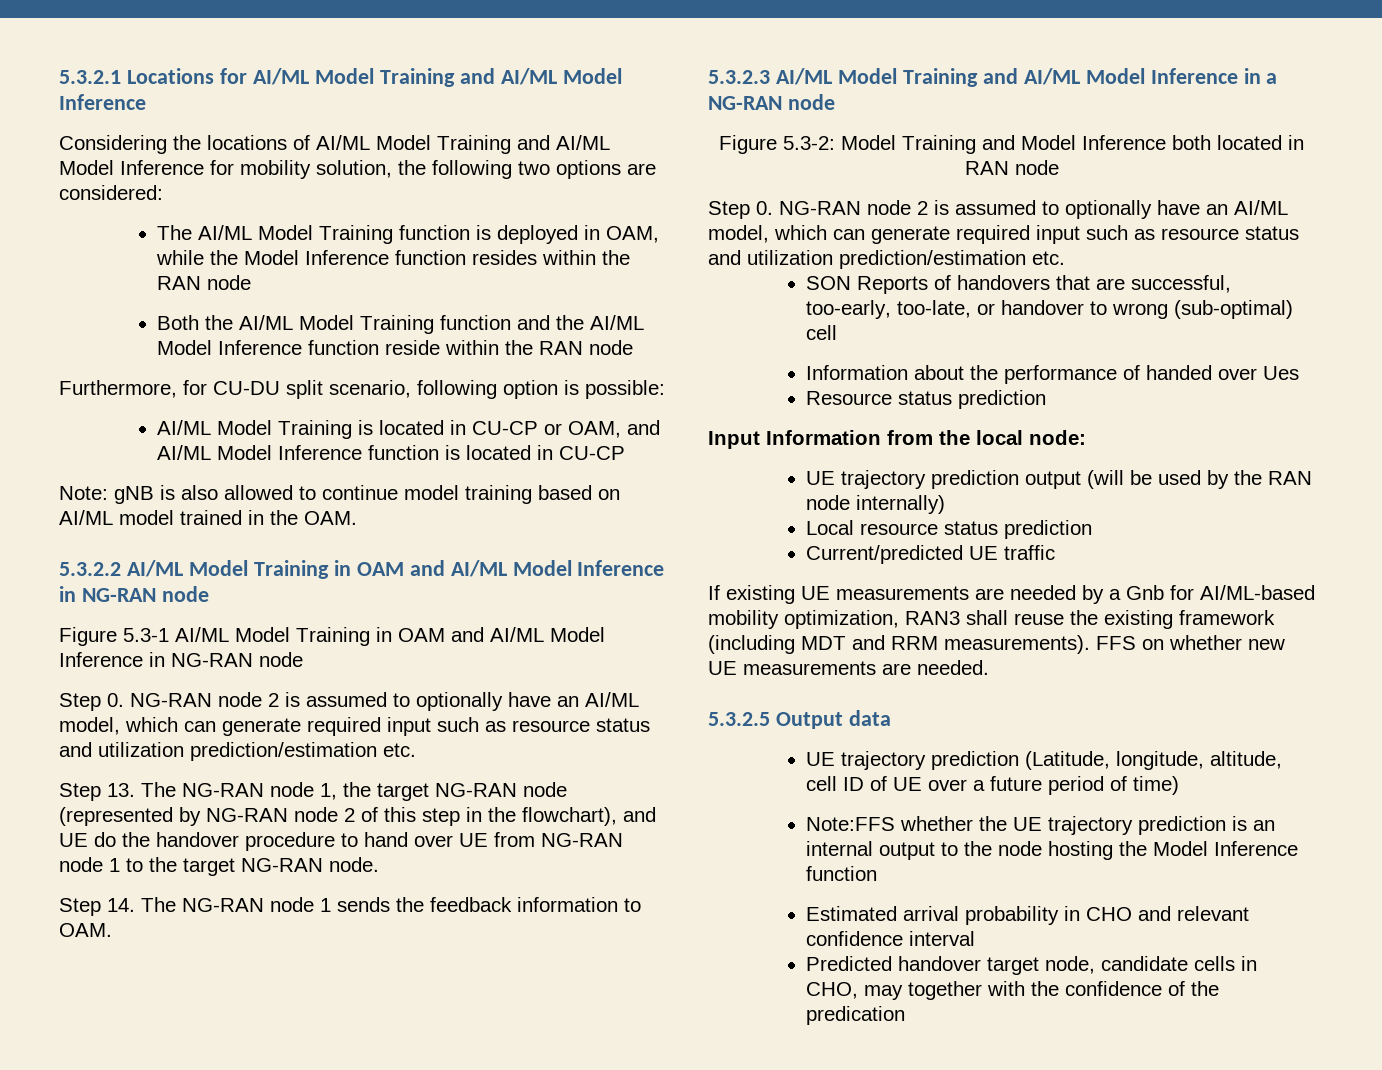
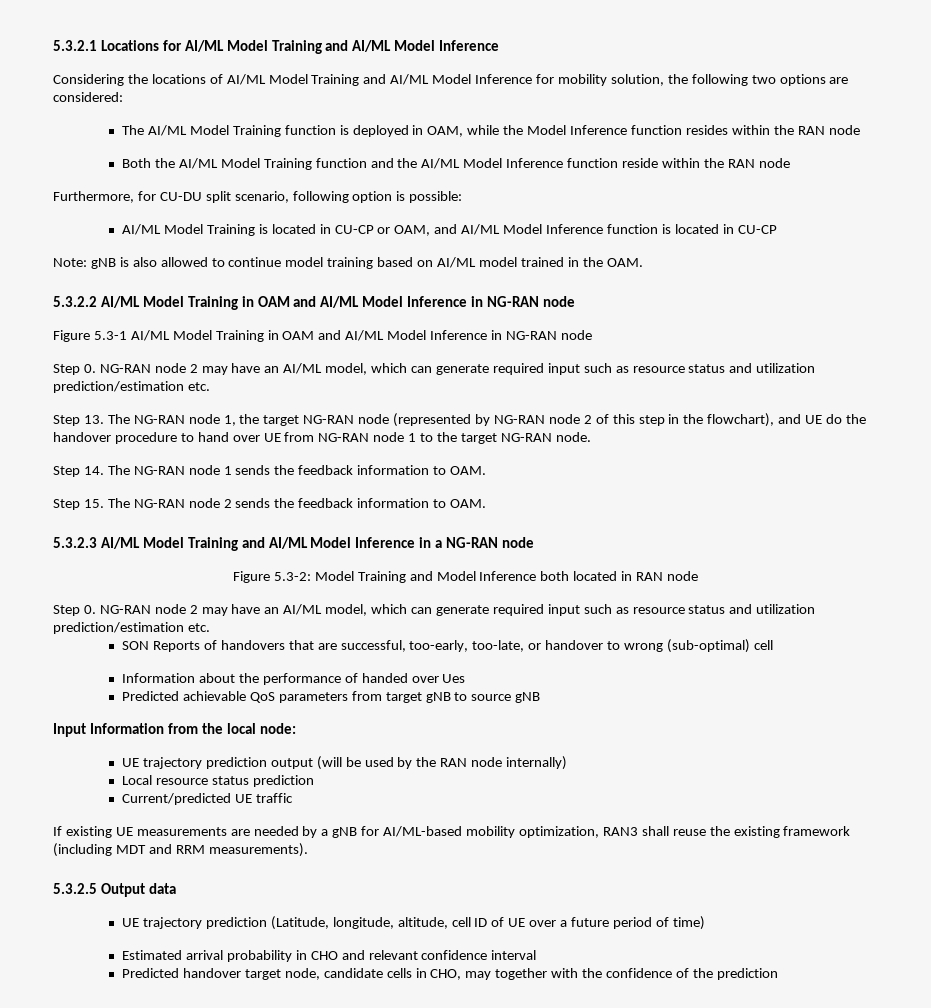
[285,692,503,711] is assumed to optionally -> [201,366,228,375] may
(112, 930) none -> [53,498,487,510] // Step 15. The NG-RAN node 2 sends the feedback information to OAM.
[934,200,1152,219] is assumed to optionally -> [201,607,228,616] may
[806,390,1047,409] Resource status prediction -> [122,691,541,703] Predicted achievable QoS parameters from target gNB to source gNB
[1126,585,1164,600] Gnb -> [332,827,358,838] gNB
[1096,635,1285,650] [708,660,989,675] FFS on whether new UE measurements are needed. -> (308, 850) none
[806,816,1276,835] [806,841,1299,860] [806,866,878,881] // Note:FFS whether the UE trajectory prediction is an internal output to the node hosting the Model Inference function -> (705, 923) none
[806,1006,906,1025] predication -> [716,968,778,980] prediction

